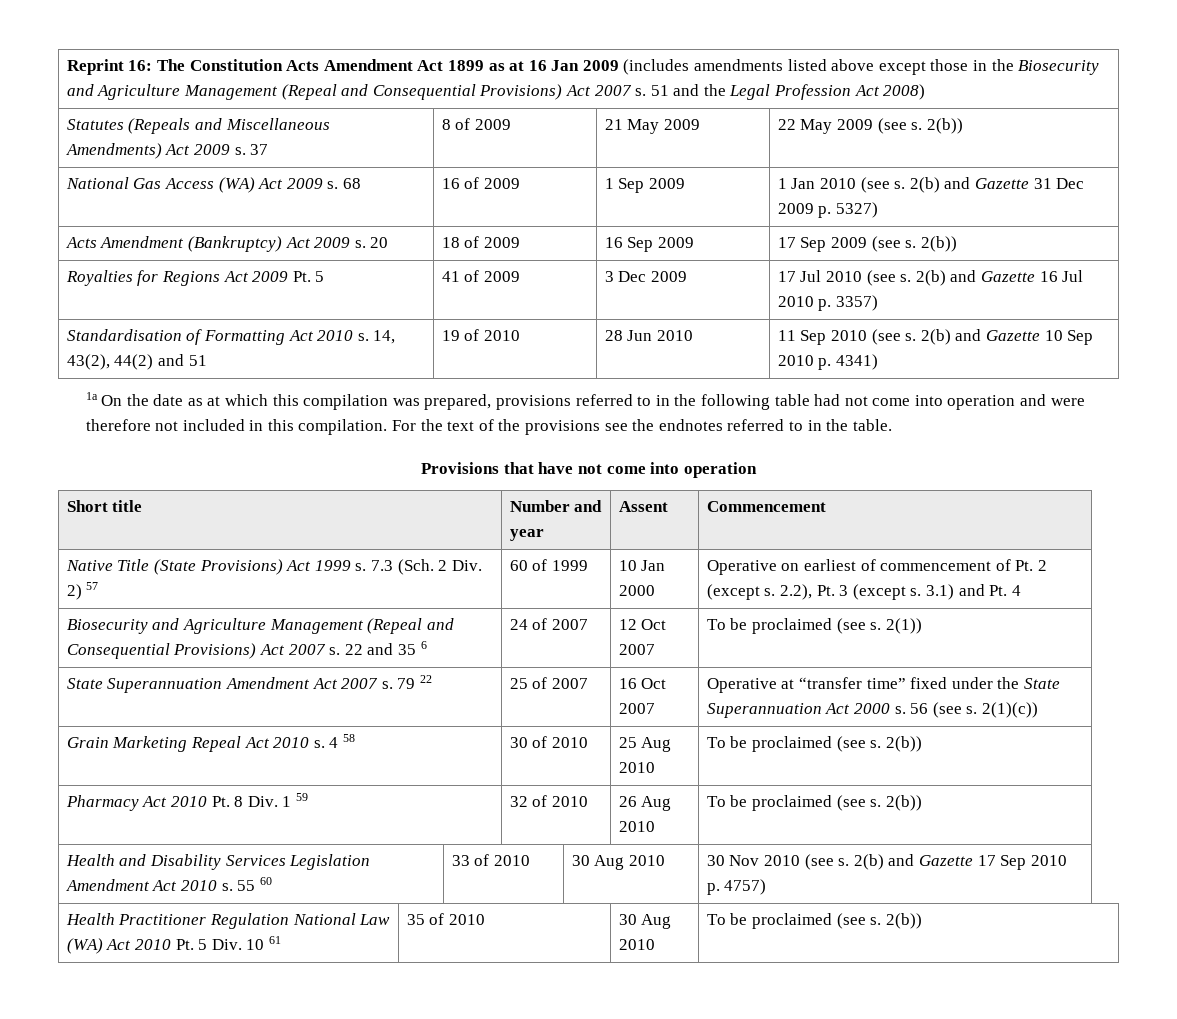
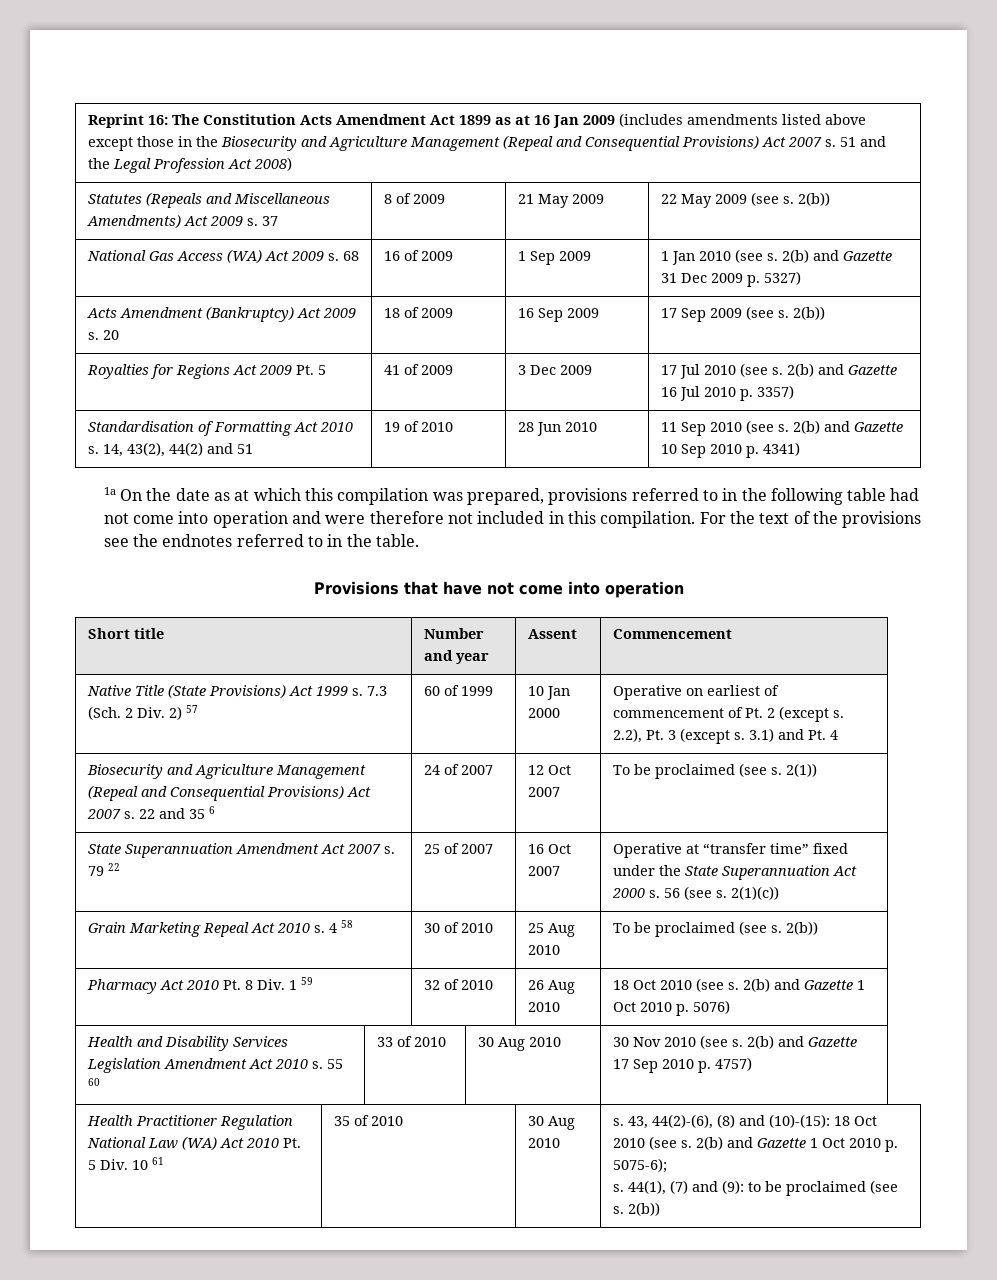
[706,795,922,811] To be proclaimed (see s. 2(b)) -> [612,978,865,992] [612,1000,730,1016] 18 Oct 2010 (see s. 2(b) and Gazette 1 Oct 2010 p. 5076)
[706,914,726,925] To -> [612,1114,877,1129] [612,1136,898,1152] [612,1158,667,1173] [612,1180,761,1195] s. 43, 44(2)-(6), (8) and (10)-(15): 18 Oct 2010 (see s. 2(b) and Gazette 1 Oct 2010 p. 5075-6); // s. 44(1), (7) and (9): to

